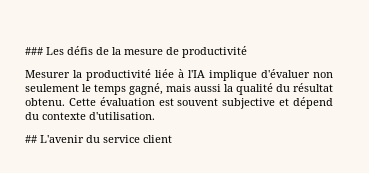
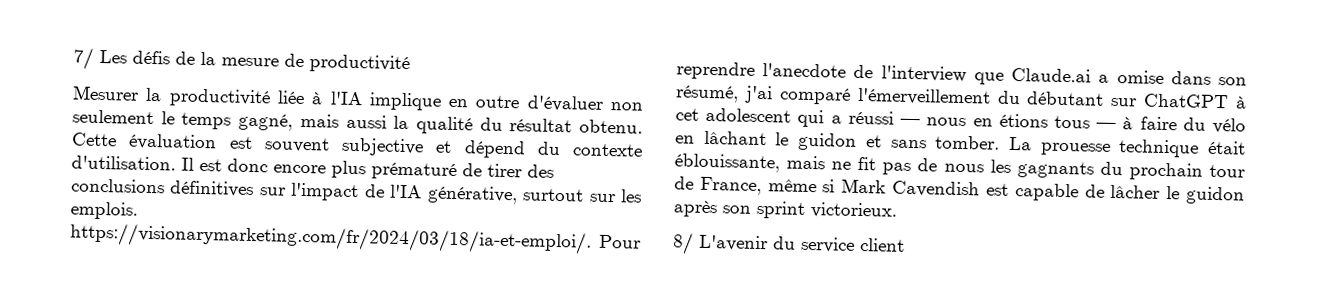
[25,47,43,55] ### -> [73,47,94,70] 7/
(257, 75) none -> [448,95,521,109] en outre
[25,135,37,143] // ## -> [181,157,554,181] [71,178,643,205] [70,201,138,220] [70,222,641,255] [676,61,1247,86] [675,85,1247,109] [675,107,1246,134] [675,130,1246,158] [674,153,1245,181] [674,176,1245,205] [673,200,897,219] [672,232,694,255] Il est donc encore plus prématuré de tirer des conclusions définitives sur l'impact de l'IA générative, surtout sur les emplois. https://visionarymarketing.com/fr/2024/03/18/ia-et-emploi/. Pour reprendre l'anecdote de l'interview que Claude.ai a omise dans son résumé, j'ai comparé l'émerveillement du débutant sur ChatGPT à cet adolescent qui a réussi — nous en étions tous — à faire du vélo en lâchant le guidon et sans tomber. La prouesse technique était éblouissante, mais ne fit pas de nous les gagnants du prochain tour de France, même si Mark Cavendish est capable de lâcher le guidon après son sprint victorieux. // 8/

